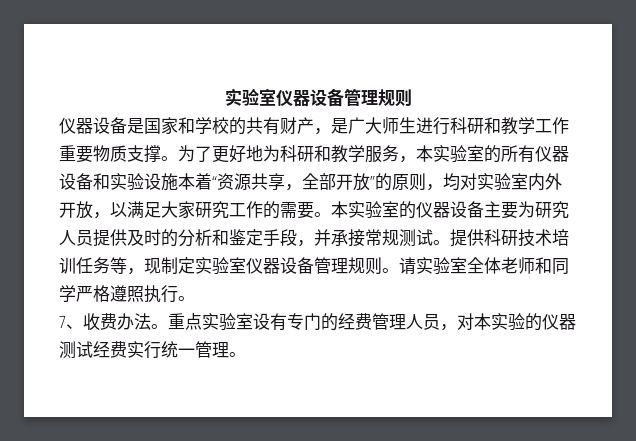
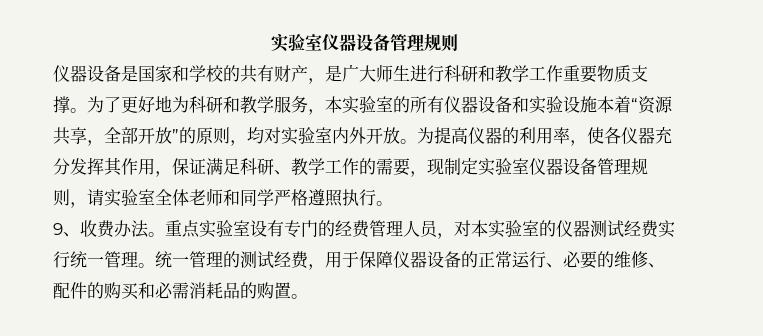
[93,201,569,219] [59,229,569,247] [59,257,127,274] ，以满足大家研究工作的需要。本实验室的仪器设备主要为研究人员提供及时的分析和鉴定手段，并承接常规测试。提供科研技术培训任务等 -> [400,126,672,146] [53,157,410,177] 。为提高仪器的利用率，使各仪器充分发挥其作用，保证满足科研、教学工作的需要
[382,268,399,273] 。 -> [70,202,87,208] ，
[59,316,66,328] 7 -> [53,223,63,235] 9
(525, 322) none -> [522,220,539,236] 室
(246, 354) none -> [155,251,665,270] [53,282,308,300] 统一管理的测试经费，用于保障仪器设备的正常运行、必要的维修、配件的购买和必需消耗品的购置。

